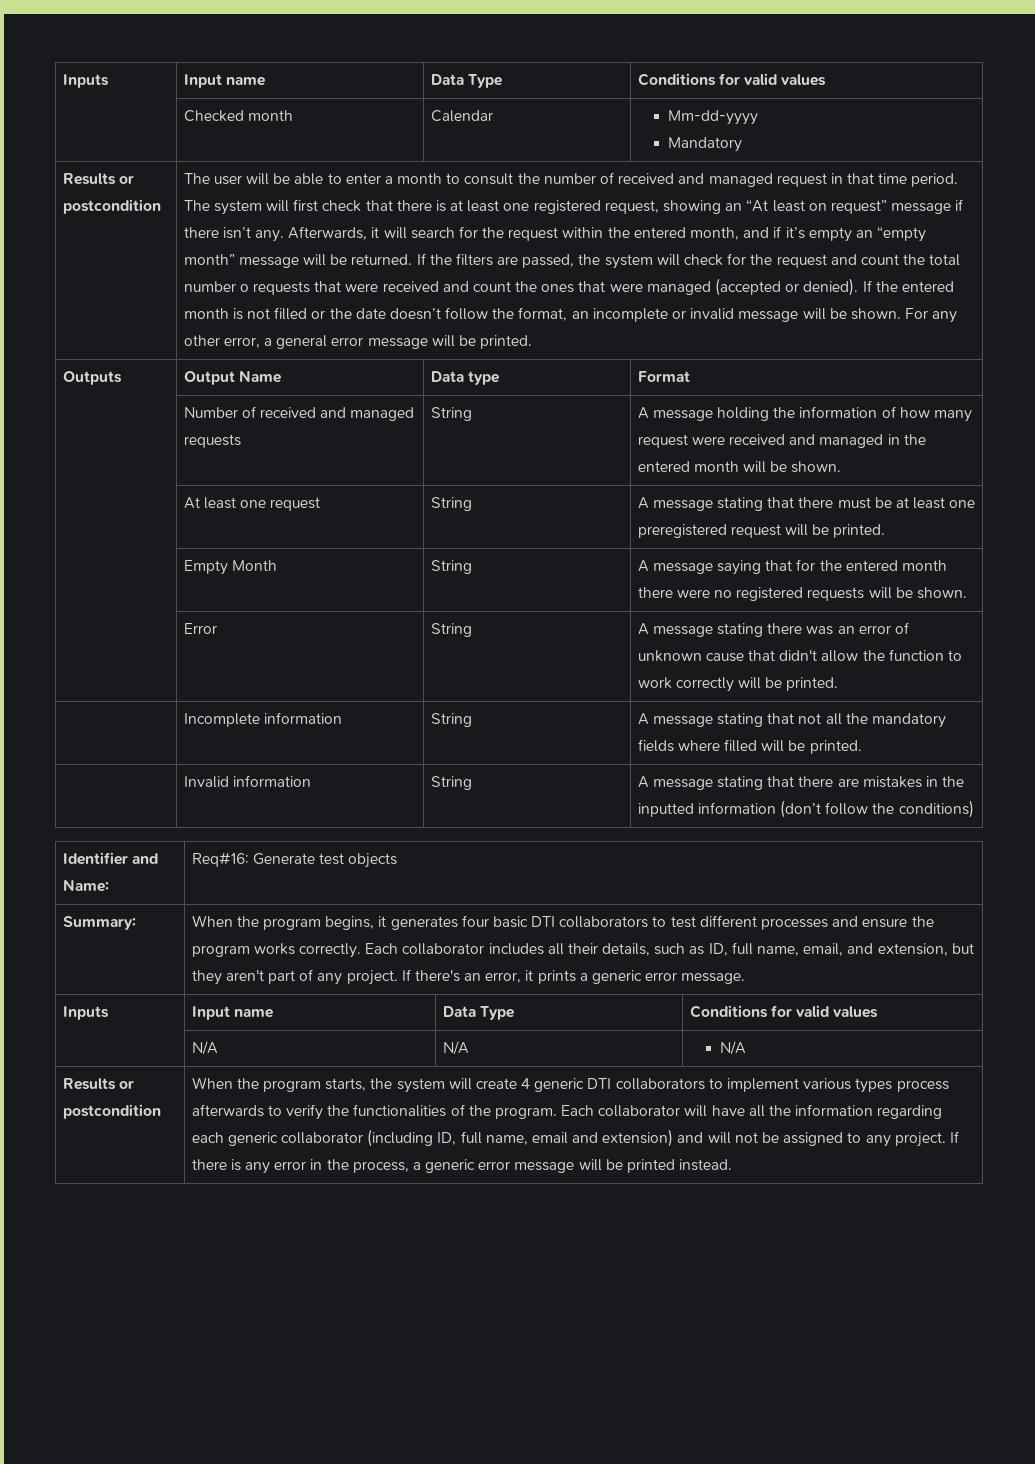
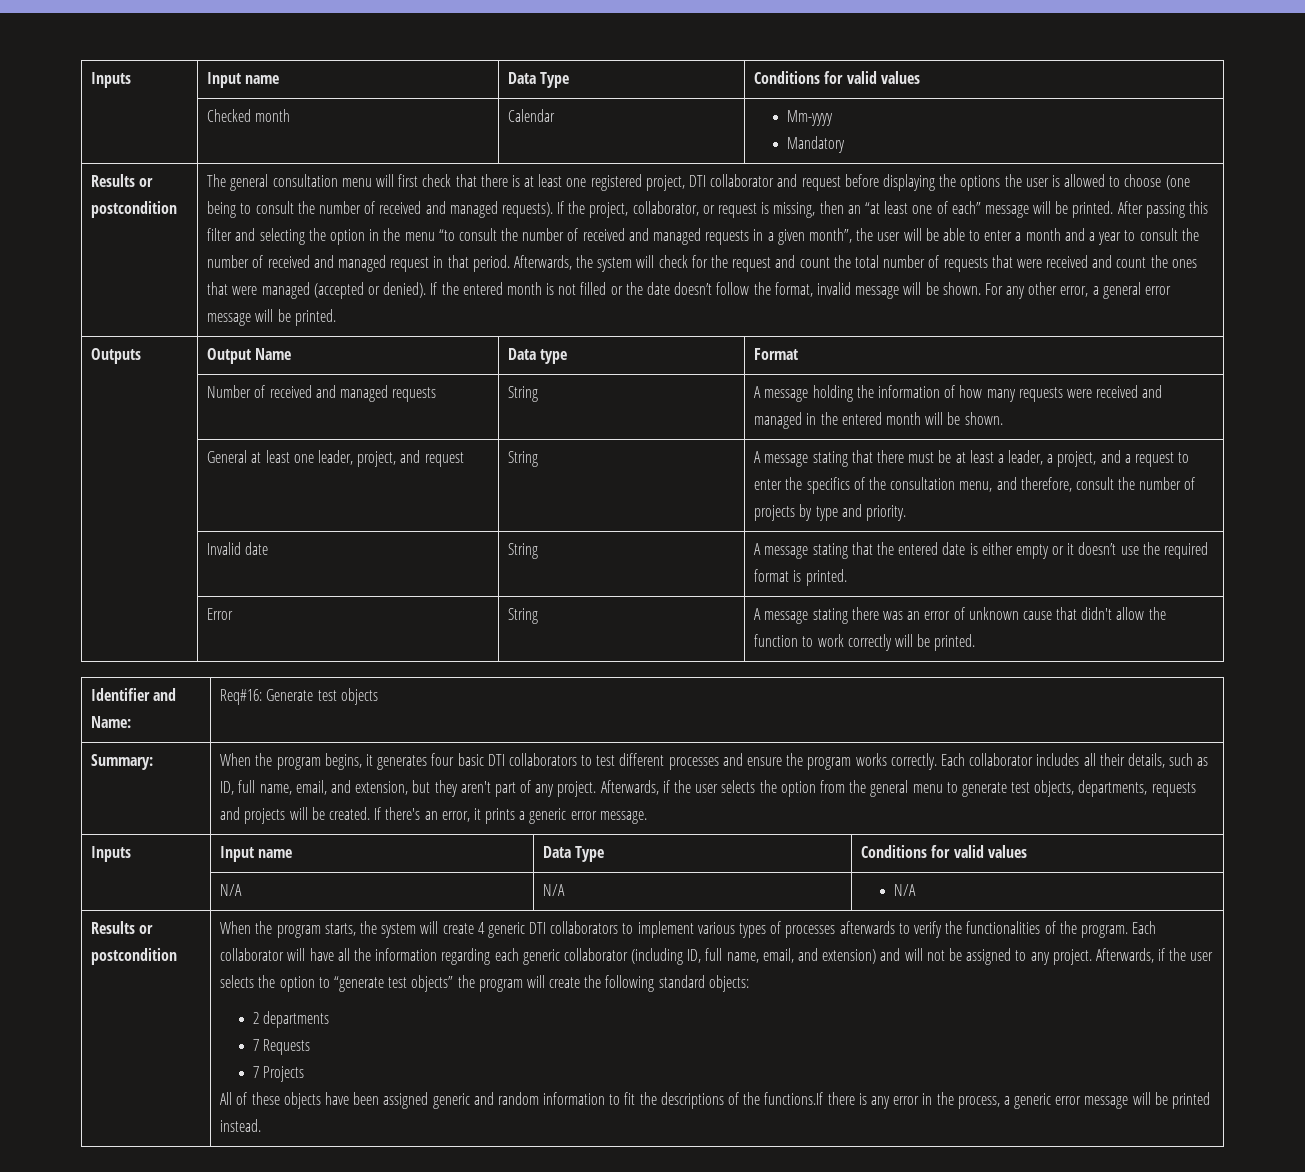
[668,110,759,125] Mm-dd-yyyy -> [786,110,833,126] Mm-yyyy
(210, 178) none -> [230,174,1190,191] [207,201,1208,218] [207,228,874,245] general consultation menu will first check that there is at least one registered project, DTI collaborator and request before displaying the options the user is allowed to choose (one being to consult the number of received and managed requests). If the project, collaborator, or request is missing, then an “at least one of each” message will be printed. After passing this filter and selecting the option in the menu “to consult the number of received and managed requests in a given month”, the
(443, 178) none -> [1064,228,1122,245] and a year
[878,173,959,187] [183,199,964,215] [183,226,927,242] [183,253,575,268] time period. The system will first check that there is at least one registered request, showing an “At least on request” message if there isn’t any. Afterwards, it will search for the request within the entered month, and if it’s empty an “empty month” message will be returned. If the filters are passed, -> [472,255,572,272] period. Afterwards,
[239,284,249,292] o -> [928,255,940,268] of
[571,308,686,322] an incomplete or -> (813, 289) none
[637,434,688,448] request -> [1018,387,1063,402] requests
[183,497,266,509] At least one -> [207,450,421,467] General at least one leader, project, and
[949,500,976,508] [637,524,886,538] [183,560,277,575] [430,560,472,574] [637,559,947,575] [637,587,967,601] one preregistered request will be printed. // | Empty Month | String | A message saying that for the entered month there were no registered requests will be shown. -> [997,450,1190,467] [754,477,1196,494] [754,504,906,521] [207,542,269,555] [508,543,539,559] [754,542,1209,559] [754,569,847,586] a leader, a project, and a request to enter the specifics of the consultation menu, and therefore, consult the number of projects by type and priority. // | Invalid date | String | A message stating that the entered date is either empty or it doesn’t use the required format is printed.
[183,712,342,727] [430,713,472,727] [637,713,946,728] [637,739,862,754] [183,775,311,788] [430,776,472,790] [637,776,965,790] [637,800,974,818] // | Incomplete information | String | A message stating that not all the mandatory fields where filled will be printed. // | Invalid information | String | A message stating that there are mistakes in the inputted information (don’t follow the conditions) -> (976, 642) none
(398, 977) none -> [600,780,1196,797] [220,807,370,824] Afterwards, if the user selects the option from the general menu to generate test objects, departments, requests and projects will be created.
[896,1080,949,1092] process -> [770,921,836,938] of processes
[531,1132,568,1144] email -> [762,948,794,963] email,
[949,1131,959,1143] If -> [1095,948,1214,963] [220,975,749,992] [252,1011,329,1028] [252,1039,310,1055] [252,1066,304,1082] [220,1092,824,1109] Afterwards, if the user selects the option to “generate test objects” the program will create the following standard objects: // 2 departments // 7 Requests // 7 Projects // All of these objects have been assigned generic and random information to fit the descriptions of the functions.If

